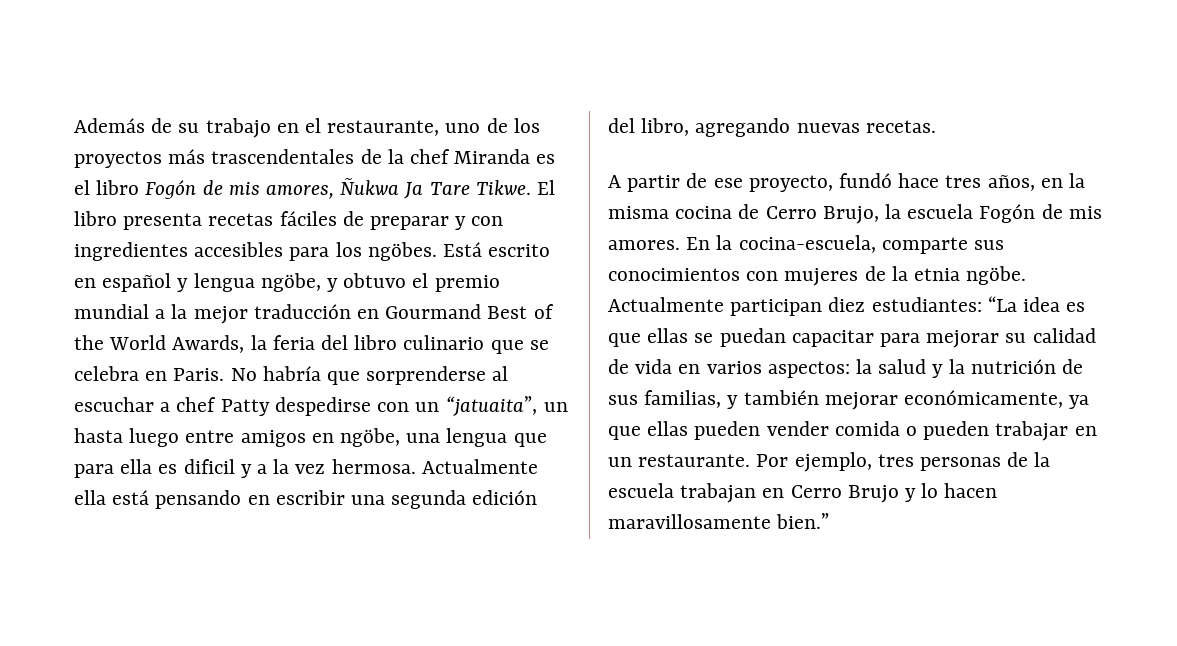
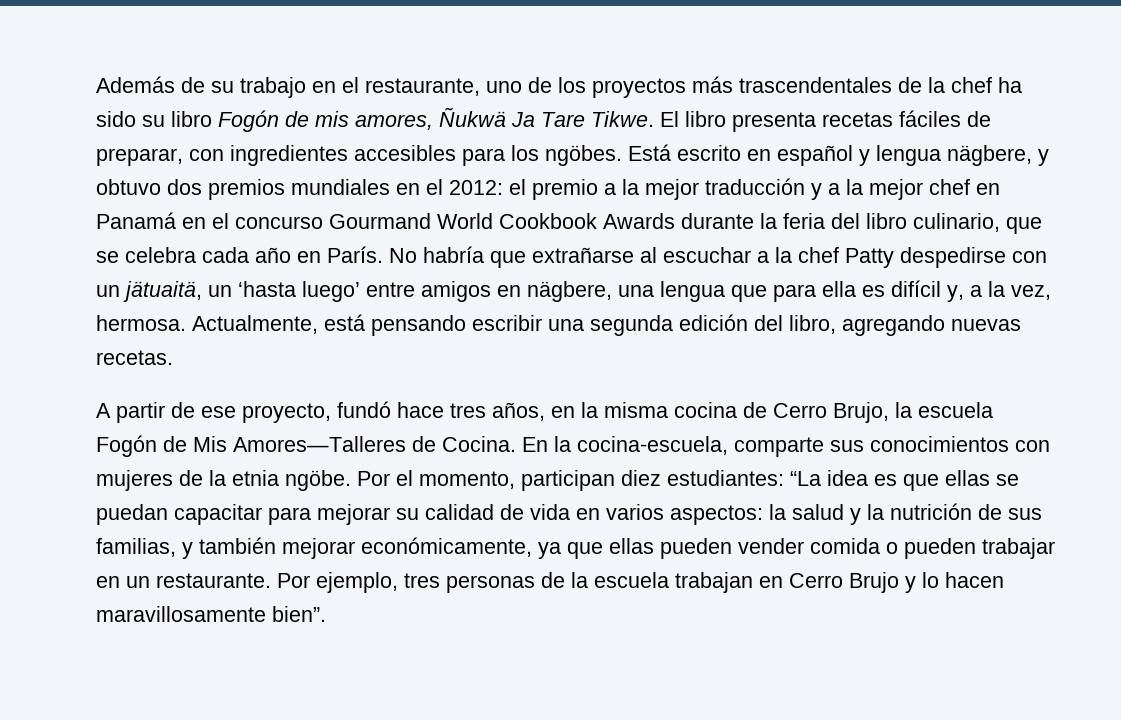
[454,149,556,164] [74,180,90,195] Miranda es el -> [998,77,1022,93] [96,111,165,127] ha sido su
[340,178,400,195] Ñukwa -> [439,107,506,127] Ñukwä
[370,216,467,230] preparar y -> [96,148,183,166] preparar,
[260,273,321,292] ngöbe, -> [947,145,1032,166] nägbere,
(407, 280) none -> [167,179,503,200] dos premios mundiales en el 2012:
[74,304,149,319] mundial -> (598, 189) none
[357,304,554,319] [74,335,245,353] en Gourmand Best of the World Awards, -> [811,179,1000,200] [96,212,754,229] y a la mejor chef en Panamá en el concurso Gourmand World Cookbook Awards durante
[403,335,485,350] culinario -> [913,213,1000,232] culinario,
[145,368,225,381] en Paris. -> [202,246,383,263] cada año en París.
[366,366,487,385] sorprenderse -> [532,247,634,263] extrañarse
(171, 407) none -> [775,247,792,263] la
[445,396,568,416] [74,428,180,447] “jatuaita”, un hasta luego -> [123,281,360,302] jätuaitä, un ‘hasta luego’
[340,428,401,447] ngöbe, -> [527,281,612,302] nägbere,
[183,459,538,478] [74,490,106,505] dificil y a la vez hermosa. Actualmente ella -> [891,280,1051,302] [96,315,318,334] difícil y, a la vez, hermosa. Actualmente,
[247,495,270,505] en -> (466, 325) none
[1068,206,1102,219] [608,240,680,250] mis amores. -> [193,436,516,452] Mis Amores—Talleres de Cocina.
[608,297,724,312] Actualmente -> [357,470,515,489] Por el momento,
[776,513,830,529] bien.” -> [272,606,326,622] bien”.

